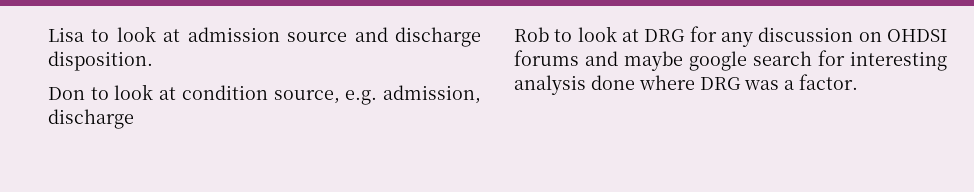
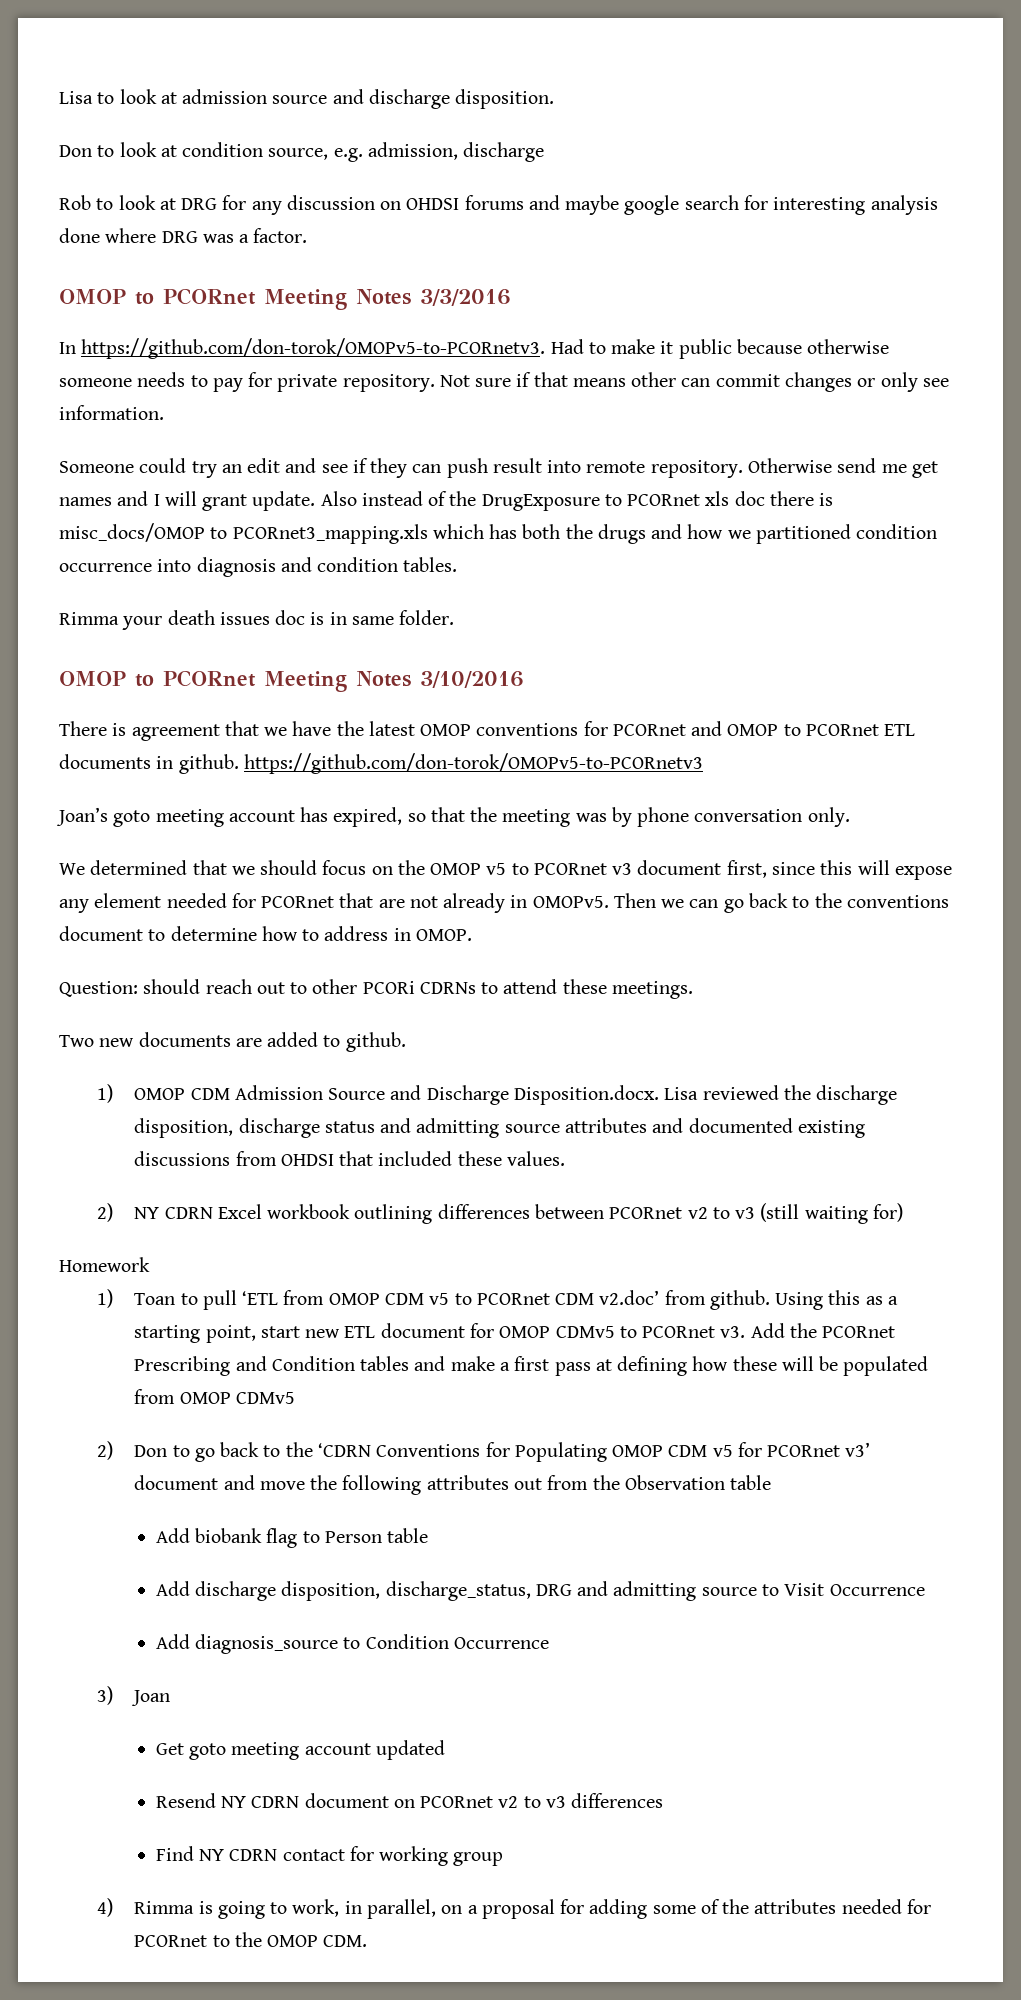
(858, 82) none -> [59,288,511,310] [59,338,890,359] [59,372,949,392] [59,405,164,420] [59,458,938,478] [59,491,834,511] [59,523,938,544] [59,557,458,577] [59,610,455,630] [59,670,524,692] [59,721,916,741] [59,753,703,774] [56,807,850,827] [59,860,952,880] [59,893,949,913] [59,926,472,941] [59,979,693,999] [59,1032,406,1052] [96,1084,898,1105] [134,1118,865,1138] [134,1151,565,1166] [96,1203,903,1224] [59,1257,150,1272] [96,1289,898,1310] [134,1323,896,1343] [134,1356,929,1376] [134,1389,295,1404] [96,1441,871,1462] [134,1475,772,1495] [155,1528,429,1548] [155,1581,925,1601] [155,1634,549,1654] [96,1686,171,1706] [155,1740,445,1760] [155,1793,664,1808] [155,1846,504,1866] [96,1898,931,1919] [134,1932,368,1947] // OMOP to PCORnet Meeting Notes 3/3/2016 // In https://github.com/don-torok/OMOPv5-to-PCORnetv3. Had to make it public because otherwise someone needs to pay for private repository. Not sure if that means other can commit changes or only see information. // Someone could try an edit and see if they can push result into remote repository. Otherwise send me get names and I will grant update. Also instead of the DrugExposure to PCORnet xls doc there is misc_docs/OMOP to PCORnet3_mapping.xls which has both the drugs and how we partitioned condition occurrence into diagnosis and condition tables. // Rimma your death issues doc is in same folder. // OMOP to PCORnet Meeting Notes 3/10/2016 // There is agreement that we have the latest OMOP conventions for PCORnet and OMOP to PCORnet ETL documents in github. https://github.com/don-torok/OMOPv5-to-PCORnetv3 // Joan’s goto meeting account has expired, so that the meeting was by phone conversation only. // We determined that we should focus on the OMOP v5 to PCORnet v3 document first, since this will expose any element needed for PCORnet that are not already in OMOPv5. Then we can go back to the conventions document to determine how to address in OMOP. // Question: should reach out to other PCORi CDRNs to attend these meetings. // Two new documents are added to github. // 1) OMOP CDM Admission Source and Discharge Disposition.docx. Lisa reviewed the discharge disposition, discharge status and admitting source attributes and documented existing discussions from OHDSI that included these values. // 2) NY CDRN Excel workbook outlining differences between PCORnet v2 to v3 (still waiting for) // Homework // 1) Toan to pull ‘ETL from OMOP CDM v5 to PCORnet CDM v2.doc’ from github. Using this as a starting point, start new ETL document for OMOP CDMv5 to PCORnet v3. Add the PCORnet Prescribing and Condition tables and make a first pass at defining how these will be populated from OMOP CDMv5 // 2) Don to go back to the ‘CDRN Conventions for Populating OMOP CDM v5 for PCORnet v3’ document and move the following attributes out from the Observation table // Add biobank flag to Person table // Add discharge disposition, discharge_status, DRG and admitting source to Visit Occurrence // Add diagnosis_source to Condition Occurrence // 3) Joan // Get goto meeting account updated // Resend NY CDRN document on PCORnet v2 to v3 differences // Find NY CDRN contact for working group // 4) Rimma is going to work, in parallel, on a proposal for adding some of the attributes needed for PCORnet to the OMOP CDM.

